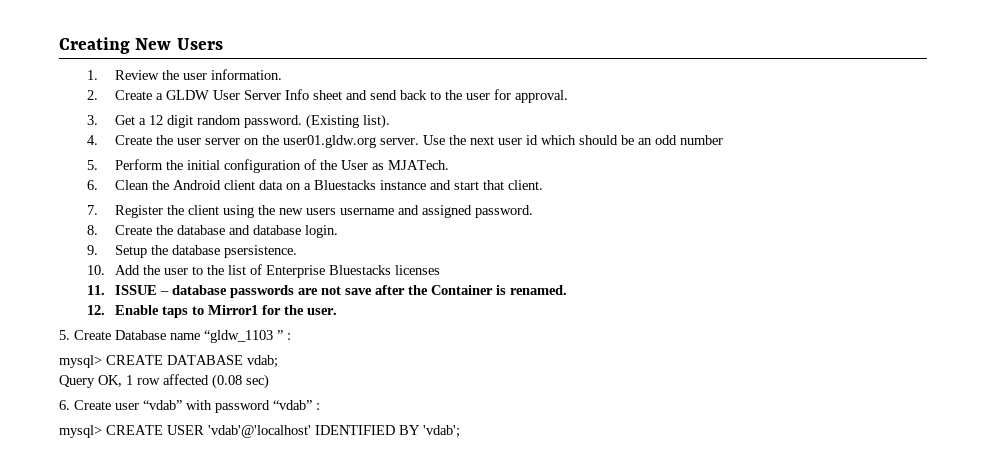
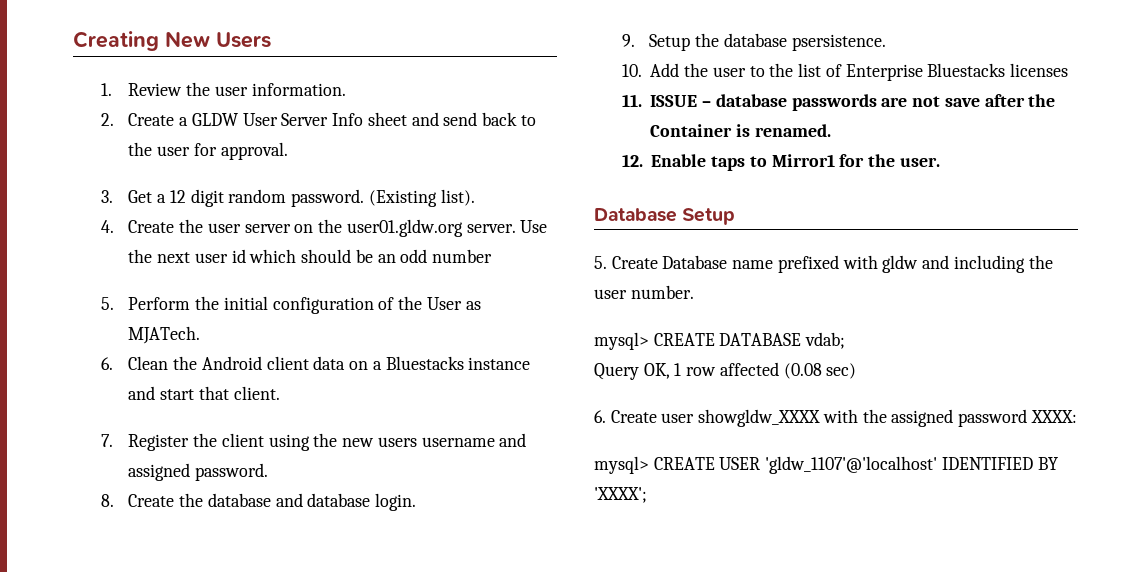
(337, 311) none -> [594,208,736,225] // Database Setup
[204,330,291,343] “gldw_1103 ” : -> [777,255,1053,273] [594,285,694,299] prefixed with gldw and including the user number.
[143,400,320,413] “vdab” with password “vdab” : -> [698,409,1077,427] showgldw_XXXX with the assigned password XXXX:
[208,425,311,438] 'vdab'@'localhost' -> [765,456,938,474] 'gldw_1107'@'localhost'
[423,425,460,438] 'vdab'; -> [594,487,647,503] 'XXXX';

